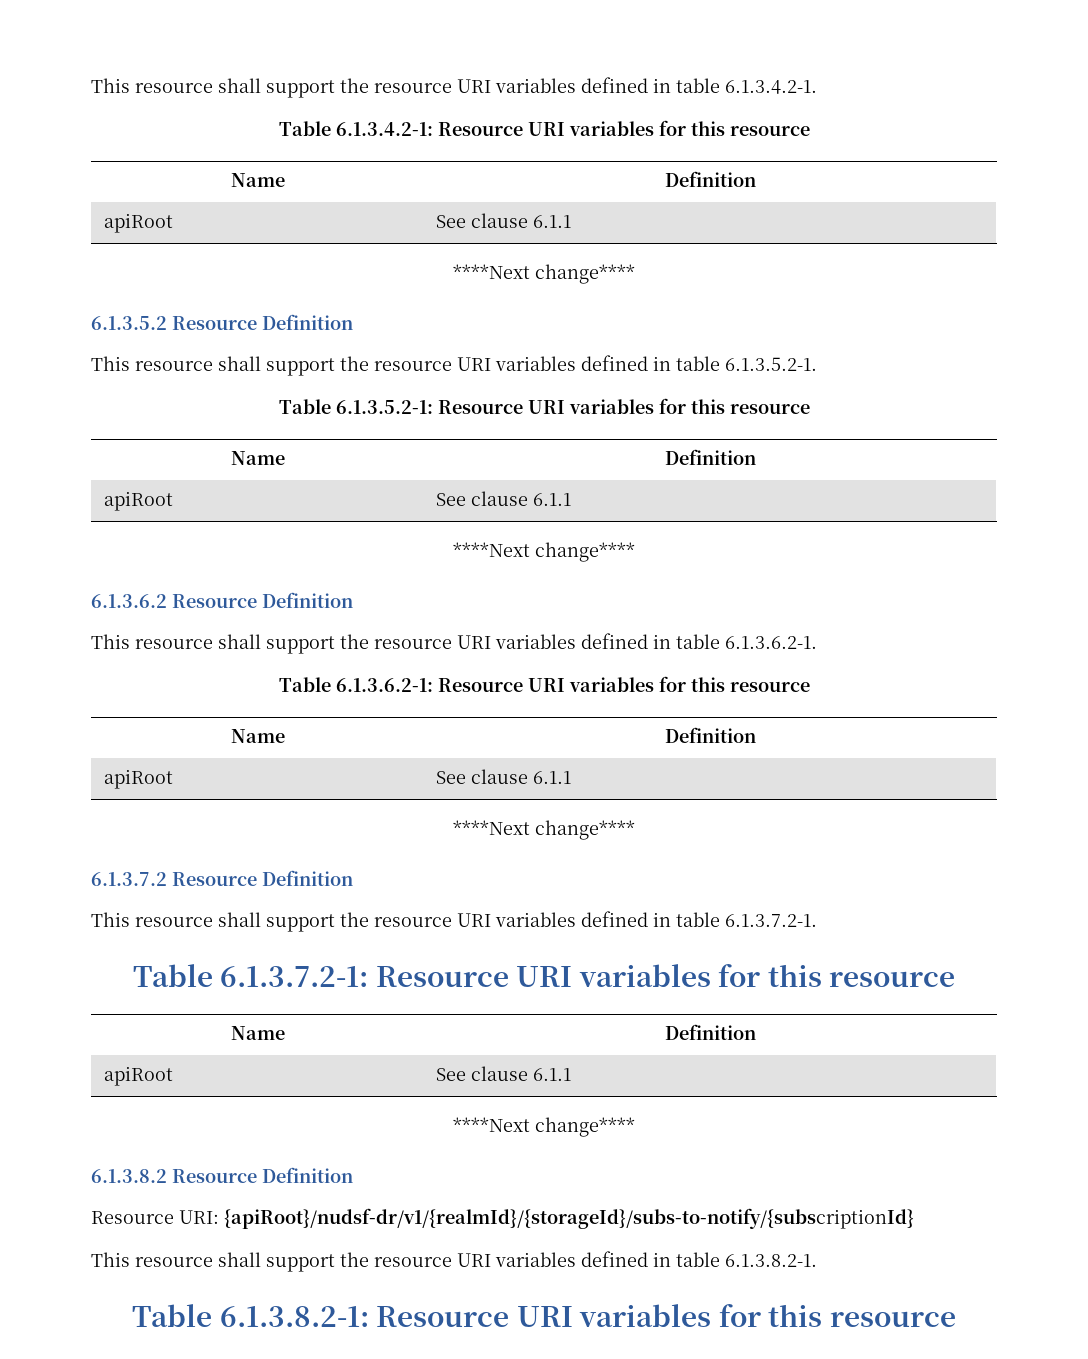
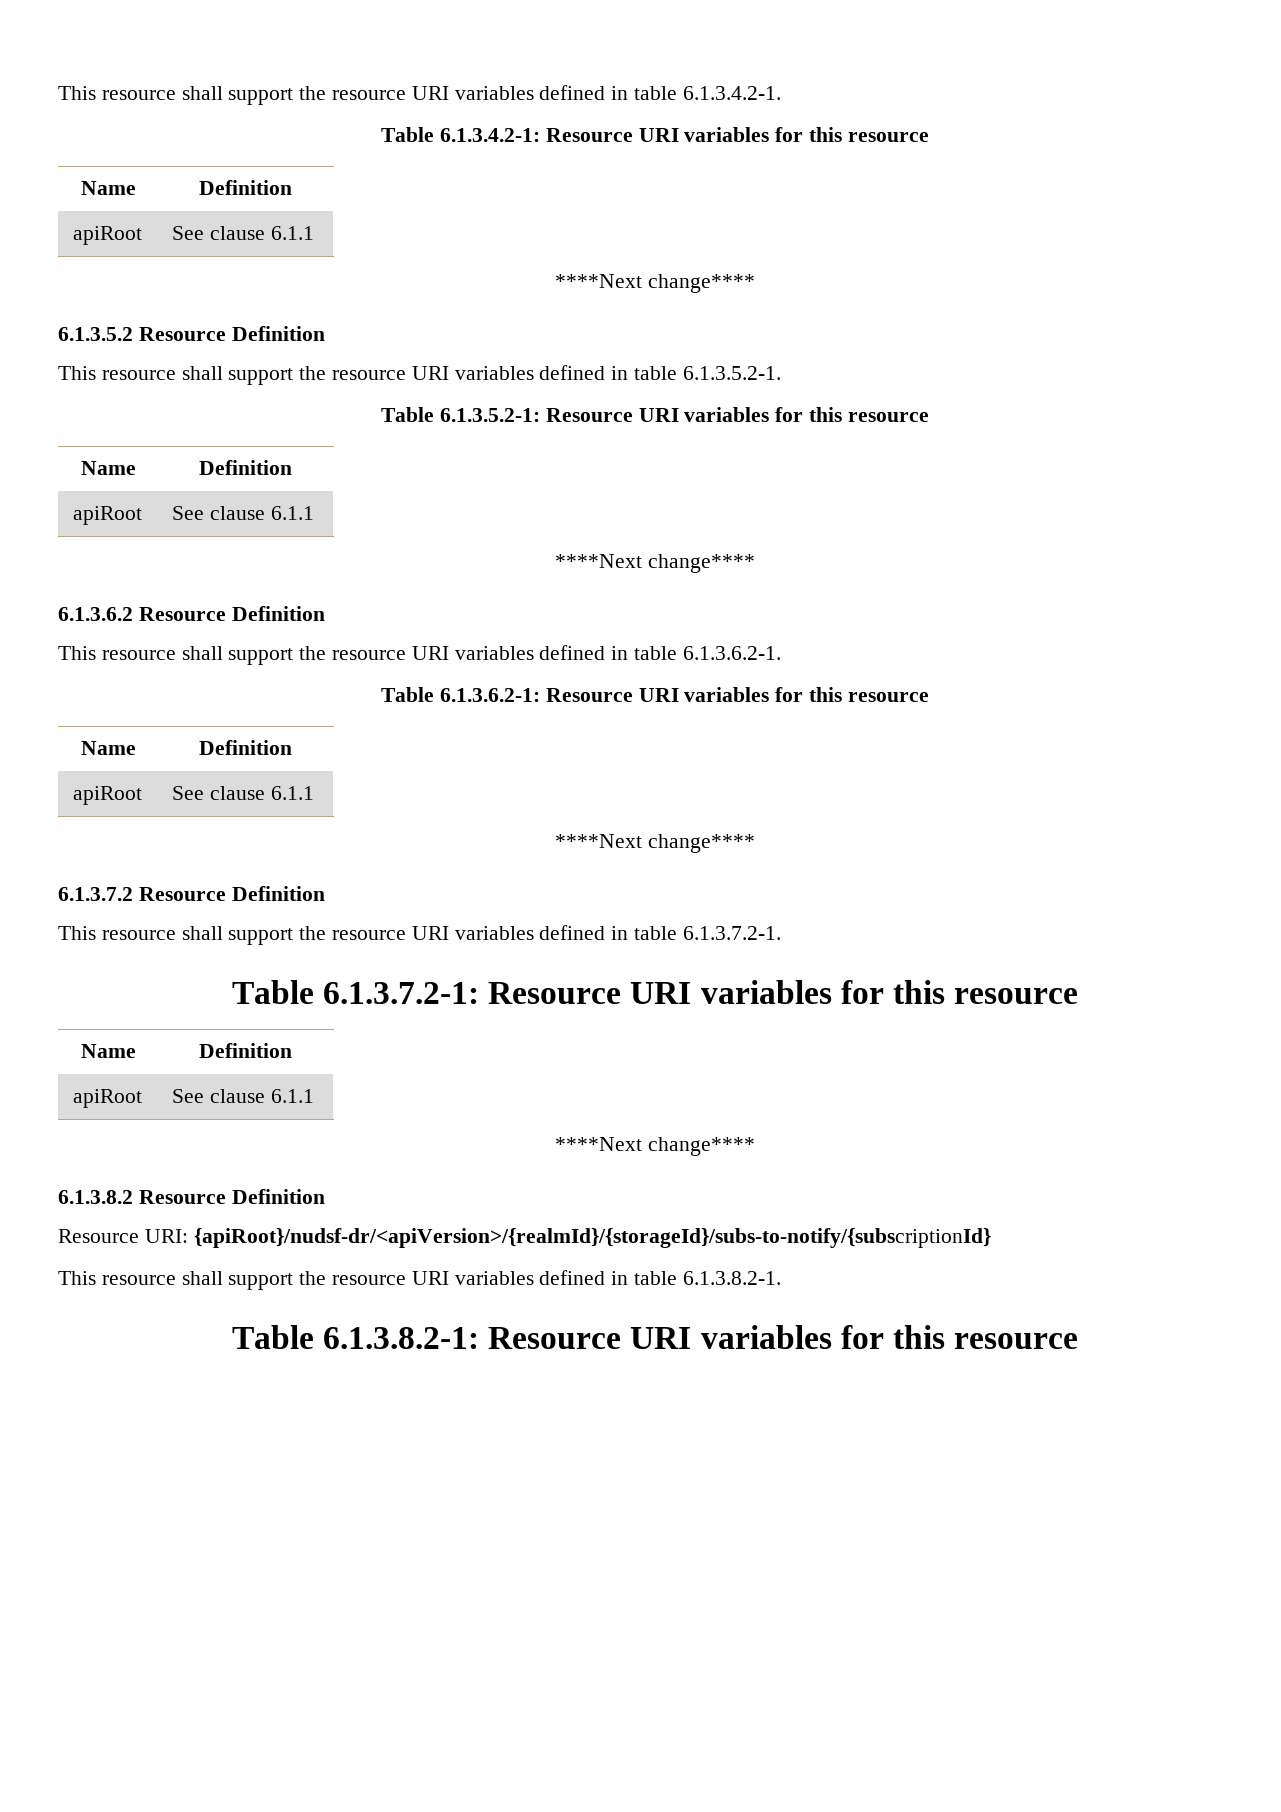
[224,1208,914,1229] {apiRoot}/nudsf-dr/v1/{realmId}/{storageId}/subs-to-notify/{subscriptionId} -> [193,1228,991,1248] {apiRoot}/nudsf-dr/<apiVersion>/{realmId}/{storageId}/subs-to-notify/{subscriptionId}

